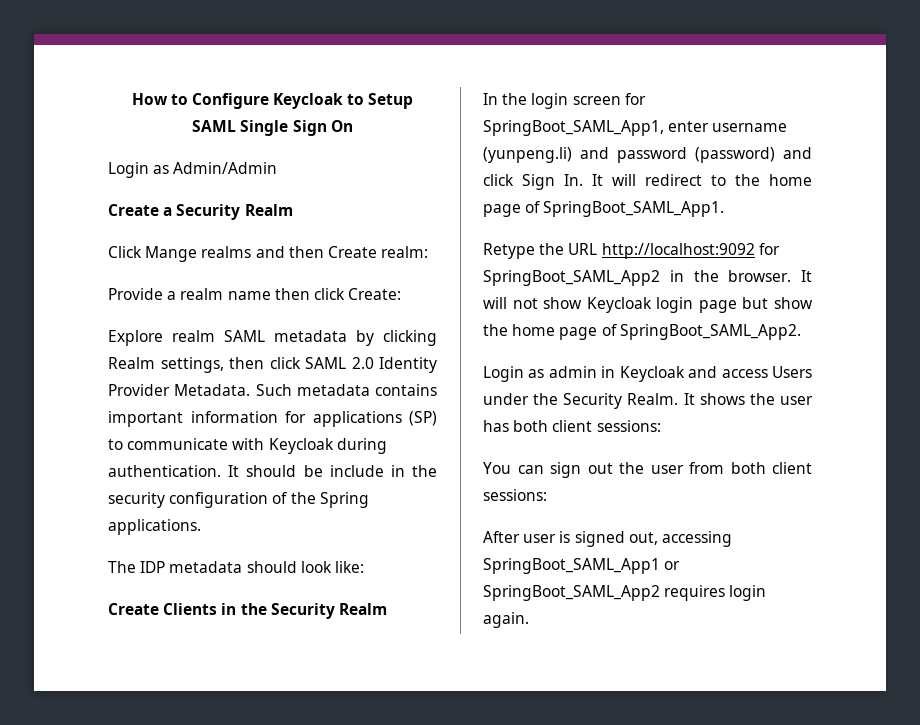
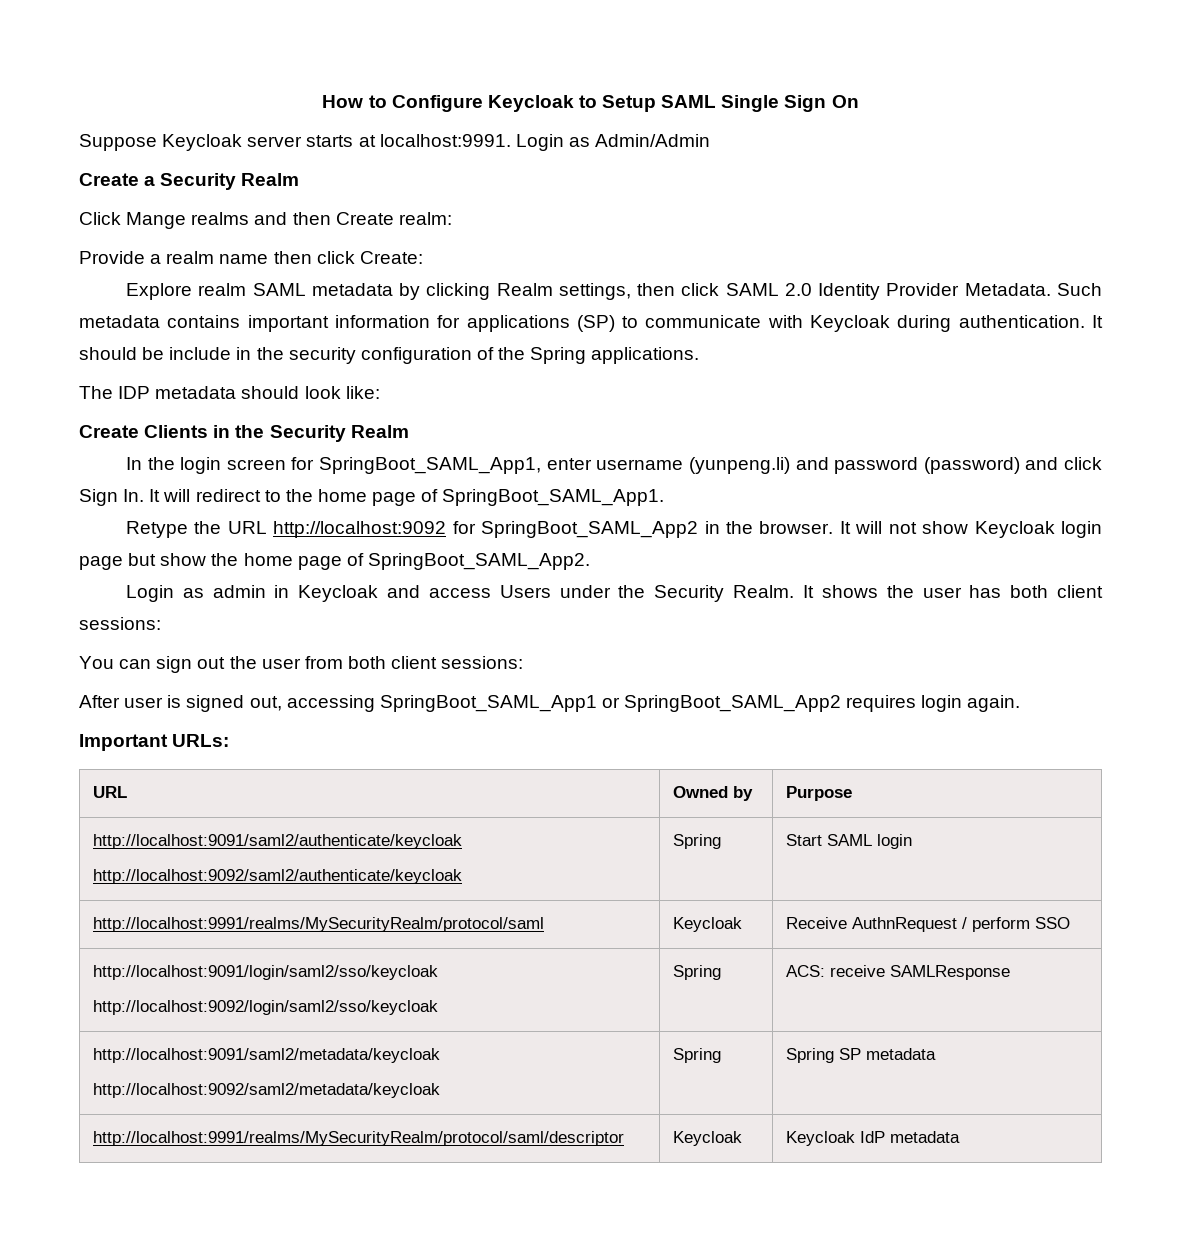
(353, 126) none -> [79,134,511,151] Suppose Keycloak server starts at localhost:9991.
(529, 620) none -> [79,734,230,751] [92,786,127,798] [672,786,753,801] [785,786,852,801] [92,834,462,849] [92,869,462,884] [672,834,721,849] [785,834,912,849] [92,917,544,932] [672,917,742,932] [785,917,1070,932] [92,965,438,980] [92,1000,438,1015] [672,965,721,980] [785,965,1010,980] [92,1048,440,1063] [92,1083,440,1098] [672,1048,721,1063] [785,1048,936,1063] [92,1131,624,1146] [672,1131,742,1146] [785,1131,960,1146] // Important URLs: // URL | Owned by | Purpose // http://localhost:9091/saml2/authenticate/keycloak // http://localhost:9092/saml2/authenticate/keycloak | Spring | Start SAML login // http://localhost:9991/realms/MySecurityRealm/protocol/saml | Keycloak | Receive AuthnRequest / perform SSO // http://localhost:9091/login/saml2/sso/keycloak // http://localhost:9092/login/saml2/sso/keycloak | Spring | ACS: receive SAMLResponse // http://localhost:9091/saml2/metadata/keycloak // http://localhost:9092/saml2/metadata/keycloak | Spring | Spring SP metadata // http://localhost:9991/realms/MySecurityRealm/protocol/saml/descriptor | Keycloak | Keycloak IdP metadata

